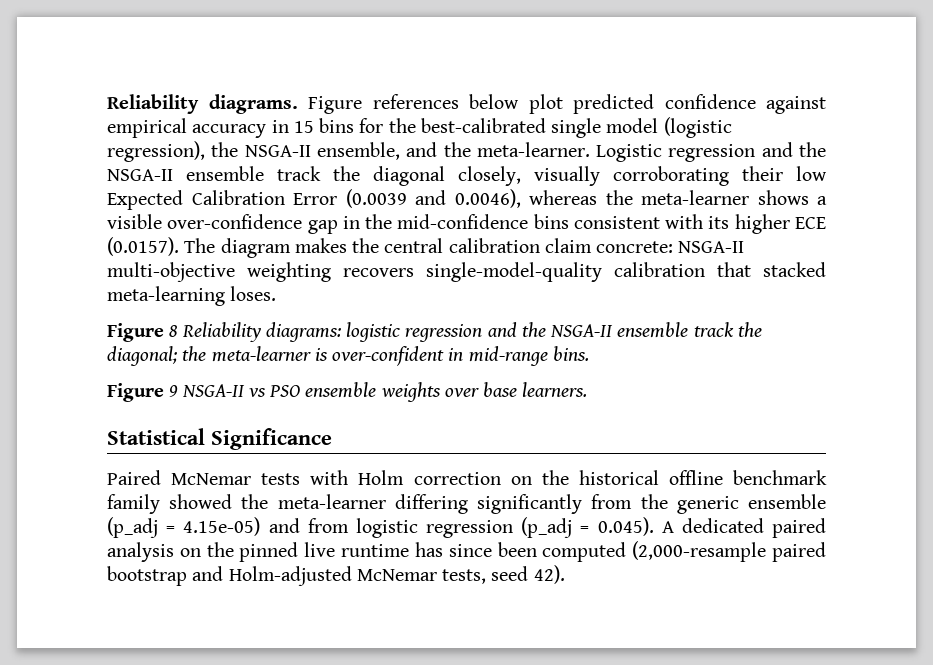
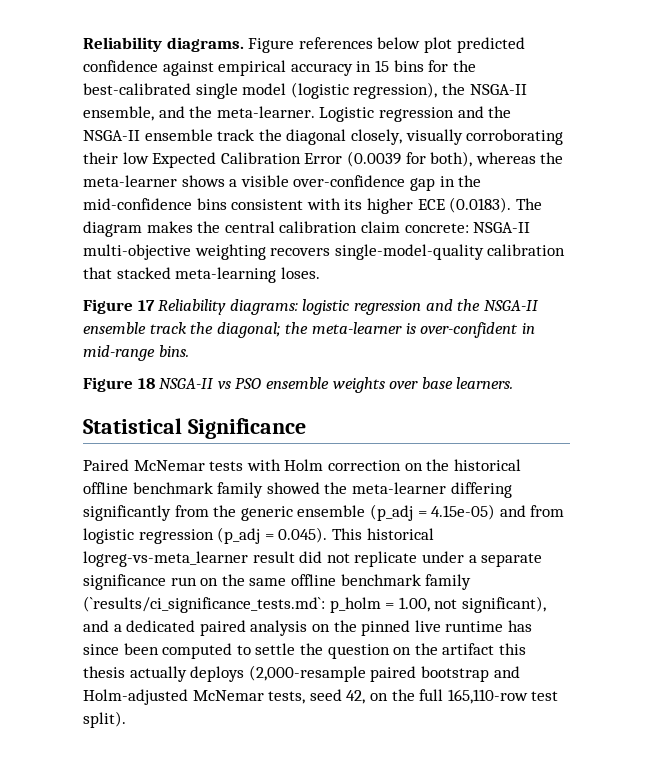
[415,189,521,208] and 0.0046), -> [405,151,473,167] for both),
[107,237,179,256] (0.0157). -> [449,197,512,213] (0.0183).
[169,325,178,337] 8 -> [137,300,155,311] 17
[169,385,179,397] 9 -> [137,378,155,389] 18
[661,521,674,533] A -> [331,528,434,540] [83,551,543,567] [83,574,472,590] [83,596,546,613] [83,620,122,632] This historical logreg-vs-meta_learner result did not replicate under a separate significance run on the same offline benchmark family (`results/ci_significance_tests.md`: p_holm = 1.00, not significant), and a
(627, 552) none -> [236,643,526,659] [83,666,245,682] to settle the question on the artifact this thesis actually deploys
[533,565,565,584] 42). -> [346,689,559,704] [83,711,126,728] 42, on the full 165,110-row test split).

